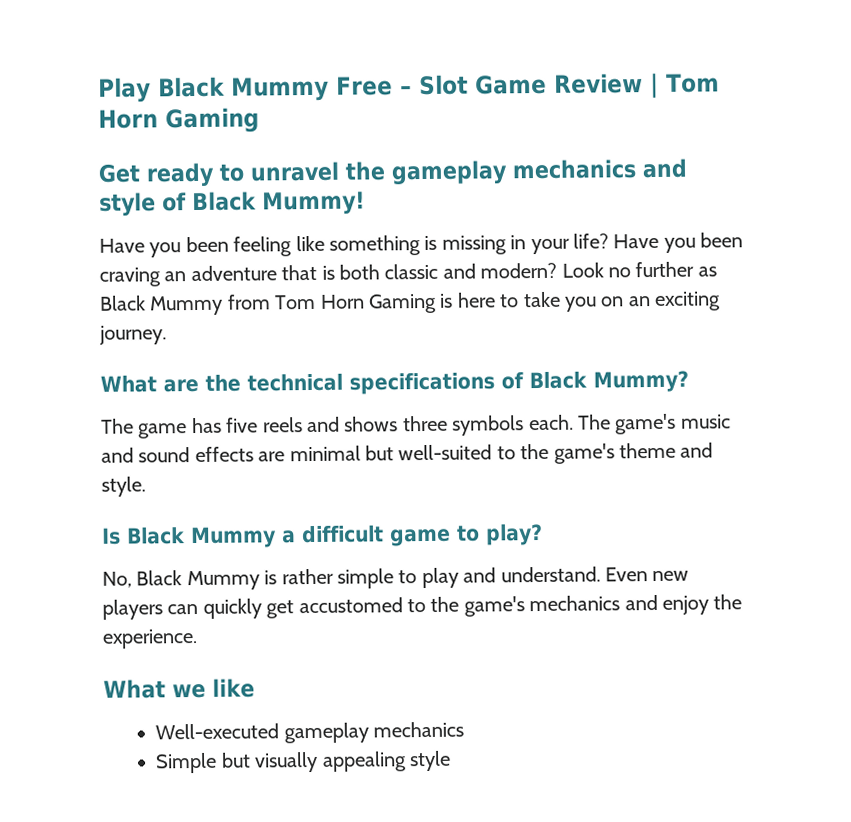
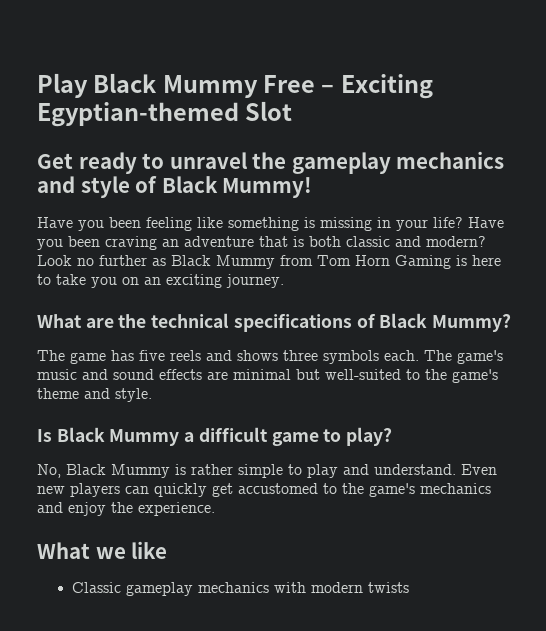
(412, 90) none -> [340,74,433,99] [37,102,239,127] Exciting Egyptian-themed
[474,72,720,99] [98,107,259,134] Game Review | Tom Horn Gaming -> (293, 111) none
[155,721,465,744] [155,750,452,774] Well-executed gameplay mechanics // Simple but visually appealing style -> [72,582,410,596] Classic gameplay mechanics with modern twists

